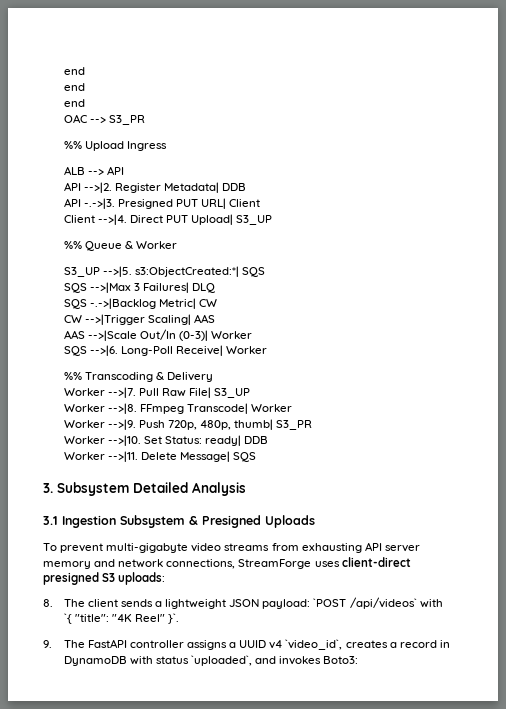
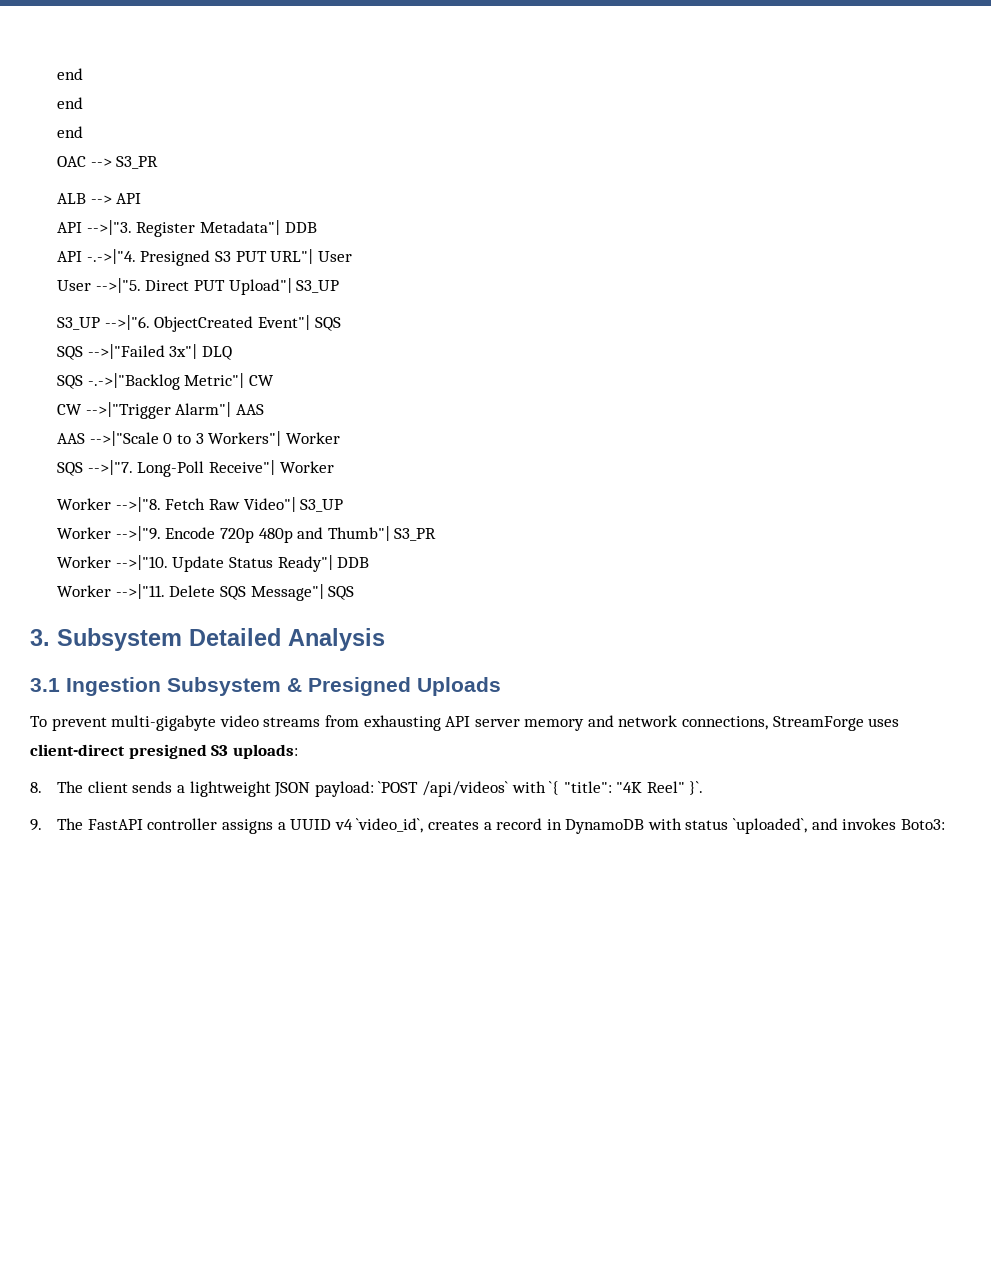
[63,141,167,151] // %% Upload Ingress -> (159, 162) none
[83,182,220,193] -->|2. Register Metadata| -> [86,220,280,237] -->|"3. Register Metadata"|
[83,198,261,209] [63,214,127,225] -.->|3. Presigned PUT URL| Client // Client -->|4. -> [86,249,352,266] [57,278,141,293] -.->|"4. Presigned S3 PUT URL"| User // User -->|"5.
[191,214,273,225] [63,241,178,251] [63,266,239,277] Upload| S3_UP // %% Queue & Worker // S3_UP -->|5. s3:ObjectCreated:*| -> [228,278,340,295] [57,315,310,332] Upload"| S3_UP // S3_UP -->|"6. ObjectCreated Event"|
[89,282,190,293] -->|Max 3 Failures| -> [87,344,198,359] -->|"Failed 3x"|
[89,298,196,309] -.->|Backlog Metric| -> [87,373,245,390] -.->|"Backlog Metric"|
[84,314,191,325] -->|Trigger Scaling| -> [85,402,232,419] -->|"Trigger Alarm"|
[87,329,253,341] [63,345,268,356] [63,372,214,382] [63,387,251,398] [63,403,293,414] [63,419,313,430] [63,435,269,446] [63,451,231,462] -->|Scale Out/In (0-3)| Worker // SQS -->|6. Long-Poll Receive| Worker // %% Transcoding & Delivery // Worker -->|7. Pull Raw File| S3_UP // Worker -->|8. FFmpeg Transcode| Worker // Worker -->|9. Push 720p, 480p, thumb| S3_PR // Worker -->|10. Set Status: ready| DDB // Worker -->|11. Delete Message| -> [89,431,340,446] [57,460,334,477] [57,497,344,512] [57,526,437,543] [57,555,370,572] [57,584,324,601] -->|"Scale 0 to 3 Workers"| Worker // SQS -->|"7. Long-Poll Receive"| Worker // Worker -->|"8. Fetch Raw Video"| S3_UP // Worker -->|"9. Encode 720p 480p and Thumb"| S3_PR // Worker -->|"10. Update Status Ready"| DDB // Worker -->|"11. Delete SQS Message"|

